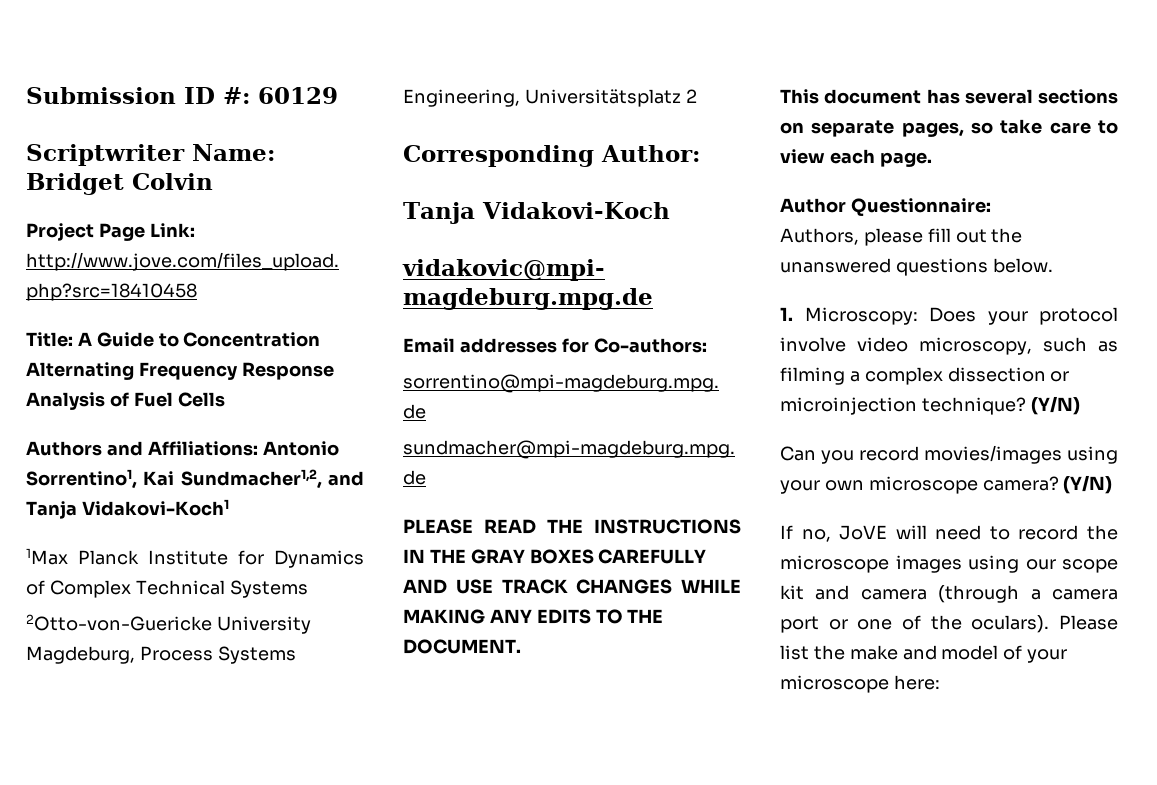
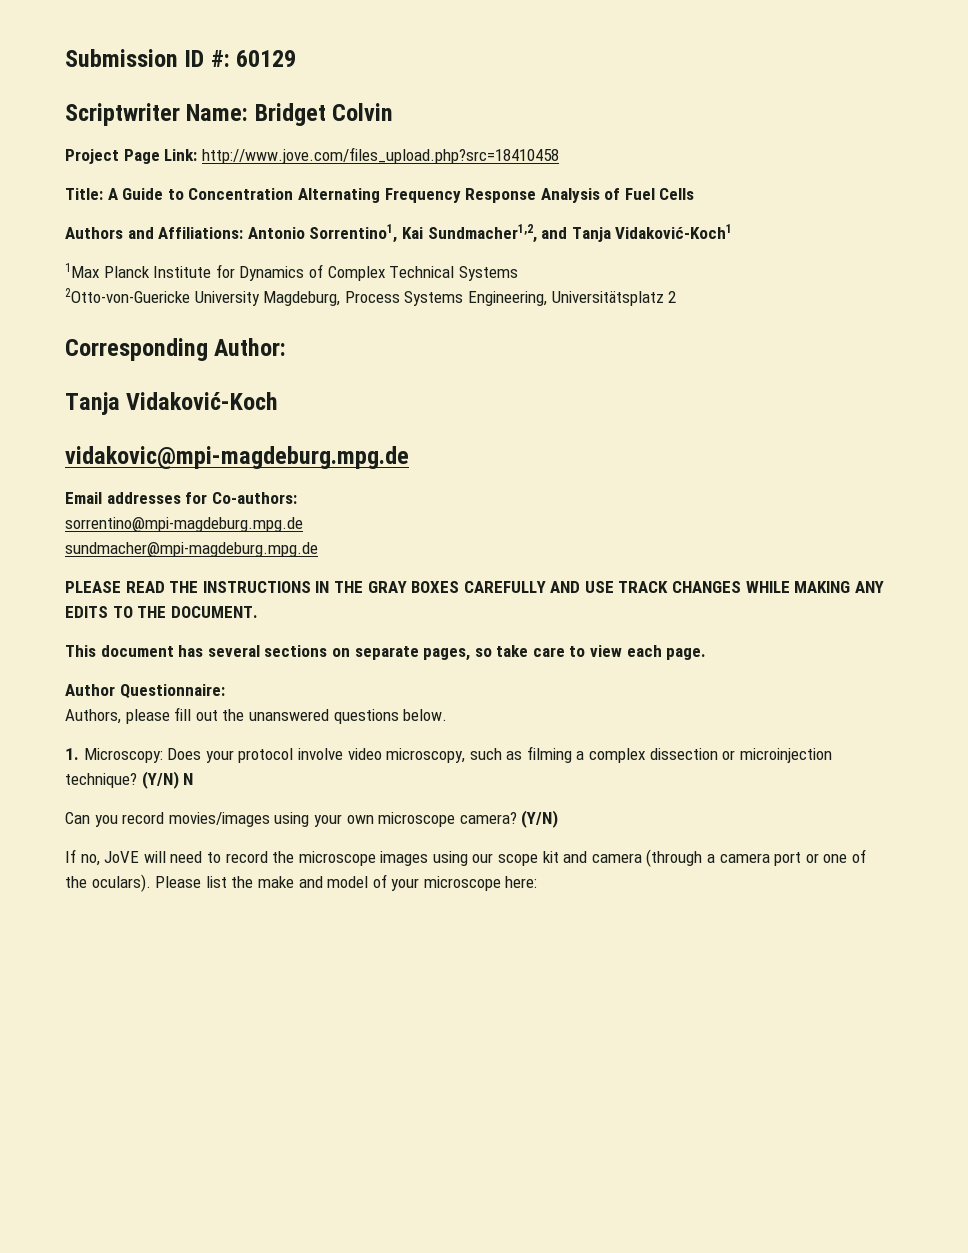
[81,499,229,516] Vidakovi-Koch1 -> [615,224,733,239] Vidaković-Koch1
[481,202,670,219] Vidakovi-Koch -> [126,392,279,410] Vidaković-Koch
(1080, 405) none -> [183,773,194,785] N

